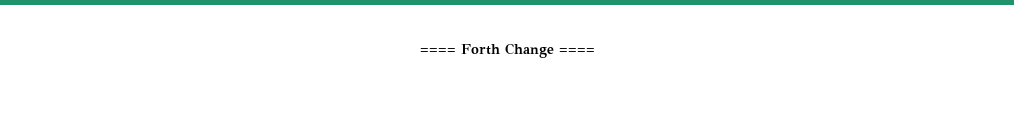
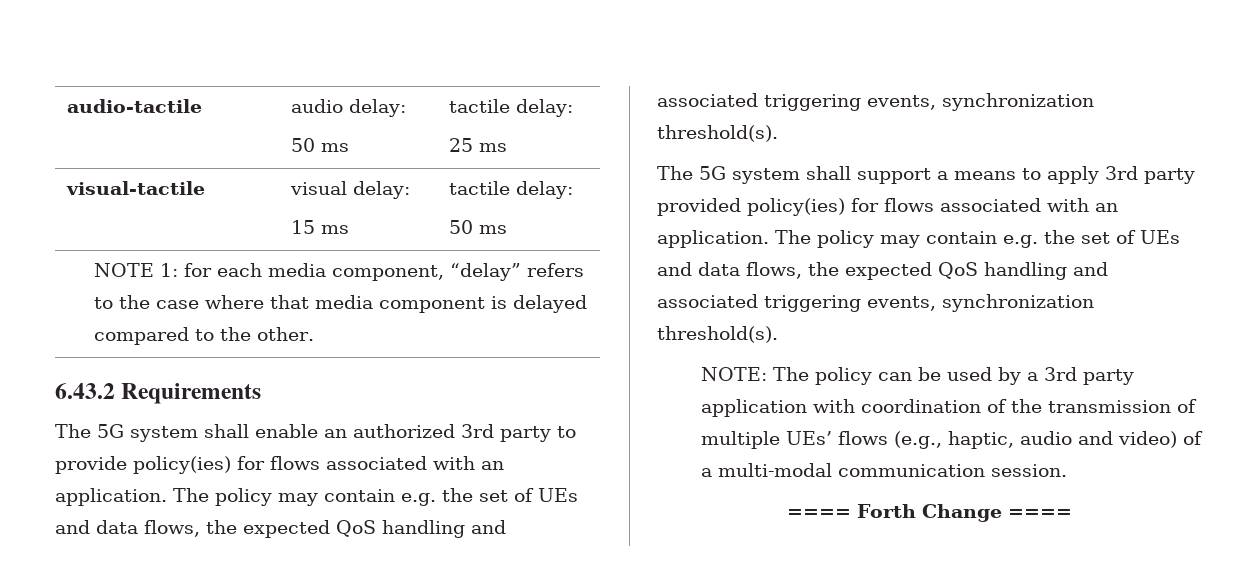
(419, 51) none -> [67,99,203,113] [291,99,407,117] [291,138,350,152] [449,99,574,117] [449,138,508,152] [66,181,206,195] [290,181,411,199] [291,220,350,234] [449,181,574,199] [449,220,508,234] [93,263,584,281] [93,295,587,313] [93,327,314,345] [55,383,262,404] [55,424,576,442] [55,456,504,474] [55,488,578,506] [55,520,506,538] [657,93,1094,111] [657,125,778,142] [657,166,1195,184] [657,198,1118,216] [657,230,1180,248] [657,262,1108,280] [657,294,1094,312] [657,326,778,343] [700,367,1134,385] [700,399,1197,417] [700,431,1203,449] [700,463,1067,477] audio-tactile | audio delay: // 50 ms | tactile delay: // 25 ms // visual-tactile | visual delay: // 15 ms | tactile delay: // 50 ms // NOTE 1: for each media component, “delay” refers to the case where that media component is delayed compared to the other. // 6.43.2 Requirements // The 5G system shall enable an authorized 3rd party to provide policy(ies) for flows associated with an application. The policy may contain e.g. the set of UEs and data flows, the expected QoS handling and associated triggering events, synchronization threshold(s). // The 5G system shall support a means to apply 3rd party provided policy(ies) for flows associated with an application. The policy may contain e.g. the set of UEs and data flows, the expected QoS handling and associated triggering events, synchronization threshold(s). // NOTE: The policy can be used by a 3rd party application with coordination of the transmission of multiple UEs’ flows (e.g., haptic, audio and video) of a multi-modal communication session. //

